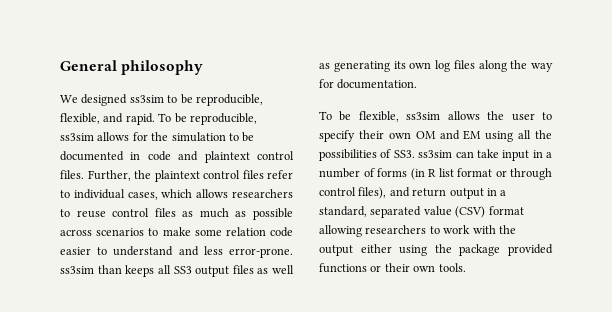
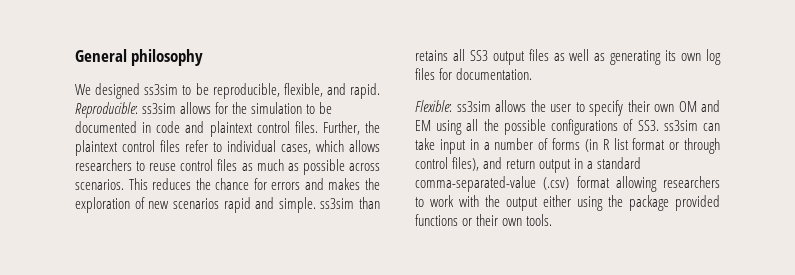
[158,113,257,125] To be reproducible, -> [75,102,138,118] Reproducible:
[96,227,293,237] [60,246,293,258] scenarios to make some relation code easier to understand and less error-prone. -> [75,178,380,190] [75,197,316,213] scenarios. This reduces the chance for errors and makes the exploration of new scenarios rapid and simple.
[125,265,155,277] keeps -> [415,50,448,61] retains
[478,60,553,72] along the way -> (435, 74) none
[319,111,399,122] To be flexible, -> [415,100,452,112] Flexible:
[319,149,377,161] possibilities -> [503,119,619,135] possible configurations
[319,206,486,218] standard, separated value (CSV) -> [597,157,642,169] [415,176,570,192] standard comma-separated-value (.csv)

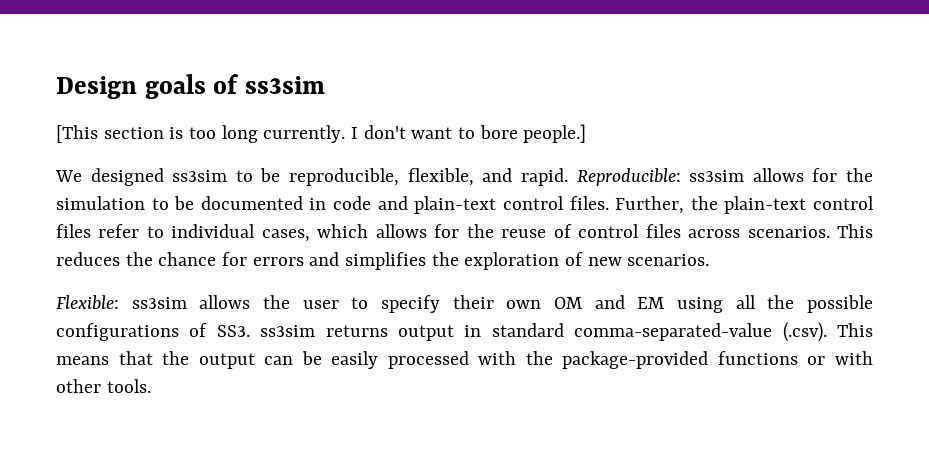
[75,49,204,66] General philosophy -> [56,74,326,99] [56,124,587,143] Design goals of ss3sim // [This section is too long currently. I don't want to bore people.]
[209,121,253,137] plaintext -> [414,196,497,214] plain-text
[75,140,118,156] plaintext -> [724,196,807,214] plain-text
[75,159,345,175] researchers to reuse control files as much as possible -> [434,224,681,238] for the reuse of control files
[328,178,361,190] makes -> [345,252,427,270] simplifies
[172,197,380,213] [415,49,721,65] [415,68,533,80] scenarios rapid and simple. ss3sim than retains all SS3 output files as well as generating its own log files for documentation. -> [627,254,710,266] scenarios.
[703,123,720,131] [415,138,720,154] [415,157,536,171] can take input in a number of forms (in R list format or through control files), and return -> [325,325,388,337] returns
[587,161,594,169] a -> (482, 331) none
[543,176,720,192] [415,195,720,211] [415,214,523,226] (.csv) format allowing researchers to work with the output either using the package provided functions or their own -> [782,322,873,342] [56,351,874,369] [56,379,101,393] (.csv). This means that the output can be easily processed with the package-provided functions or with other

